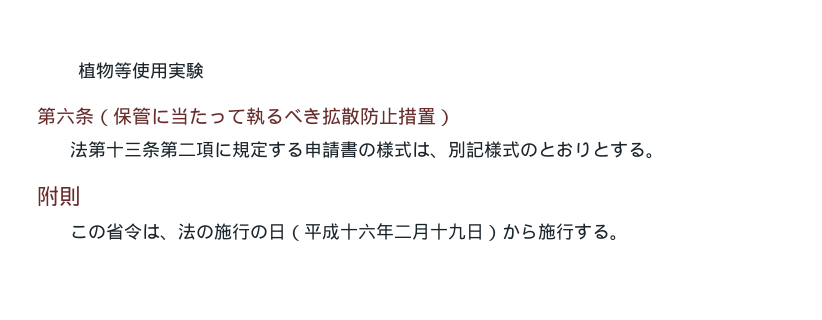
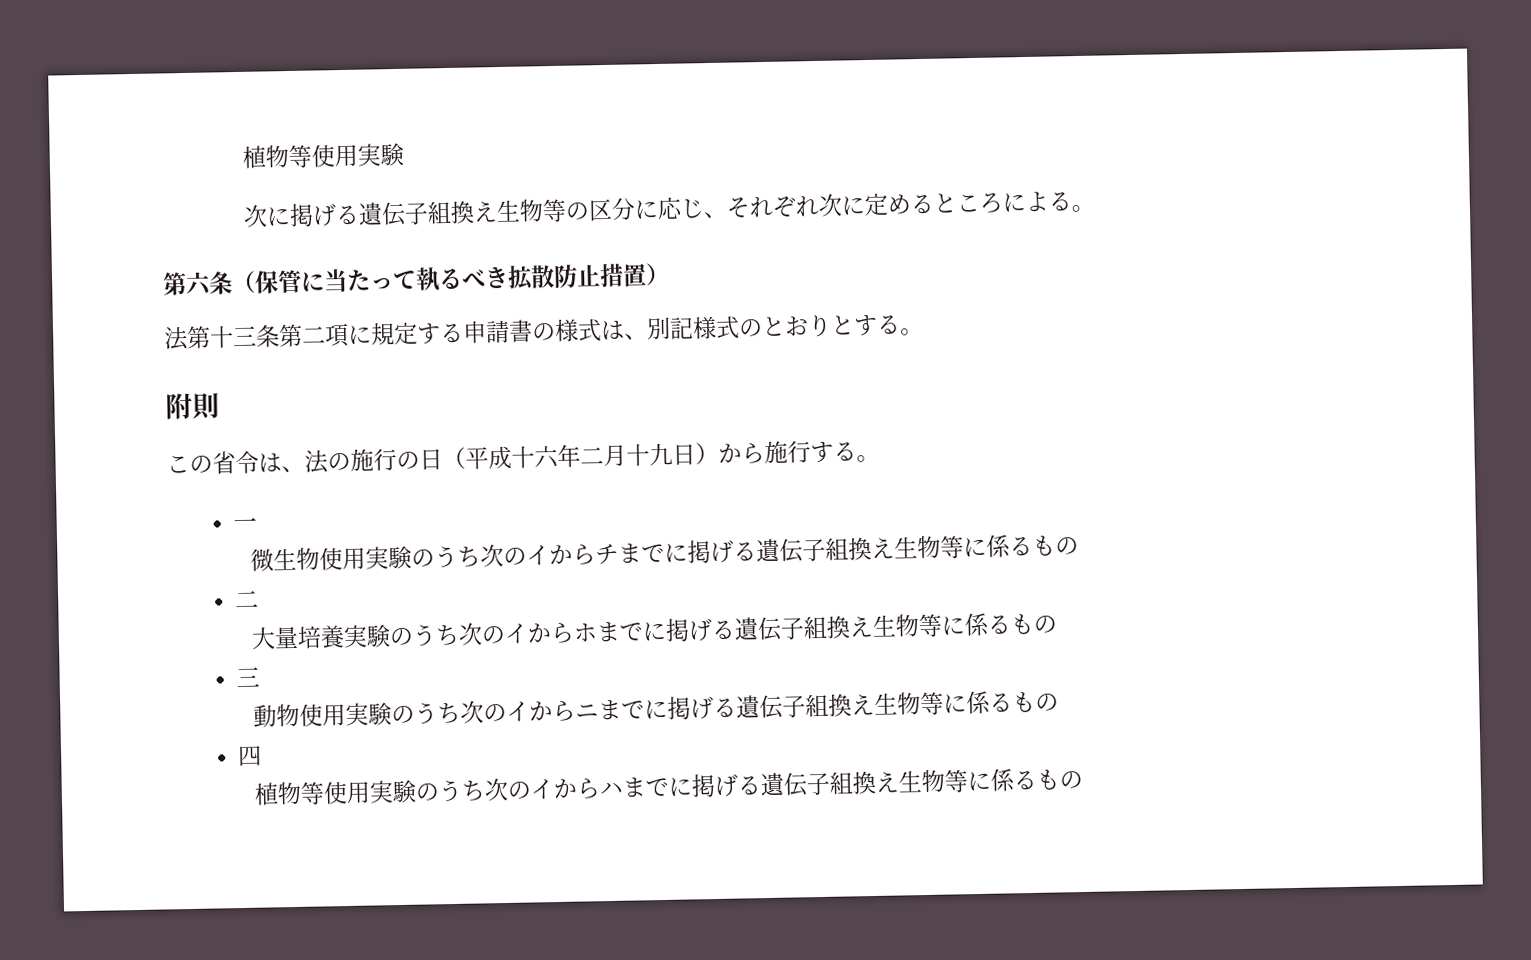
[77,62,204,79] 植物等使用実験 -> [241,142,404,169] [242,191,1095,228] 植物等使用実験 // 次に掲げる遺伝子組換え生物等の区分に応じ、それぞれ次に定めるところによる。
(629, 238) none -> [233,517,258,531] [249,534,1079,572] [235,590,260,609] [250,612,1057,650] [236,666,261,688] [252,690,1059,728] [237,745,263,767] [253,768,1083,806] // 一 // 微生物使用実験のうち次のイからチまでに掲げる遺伝子組換え生物等に係るもの // 二 // 大量培養実験のうち次のイからホまでに掲げる遺伝子組換え生物等に係るもの // 三 // 動物使用実験のうち次のイからニまでに掲げる遺伝子組換え生物等に係るもの // 四 // 植物等使用実験のうち次のイからハまでに掲げる遺伝子組換え生物等に係るもの

